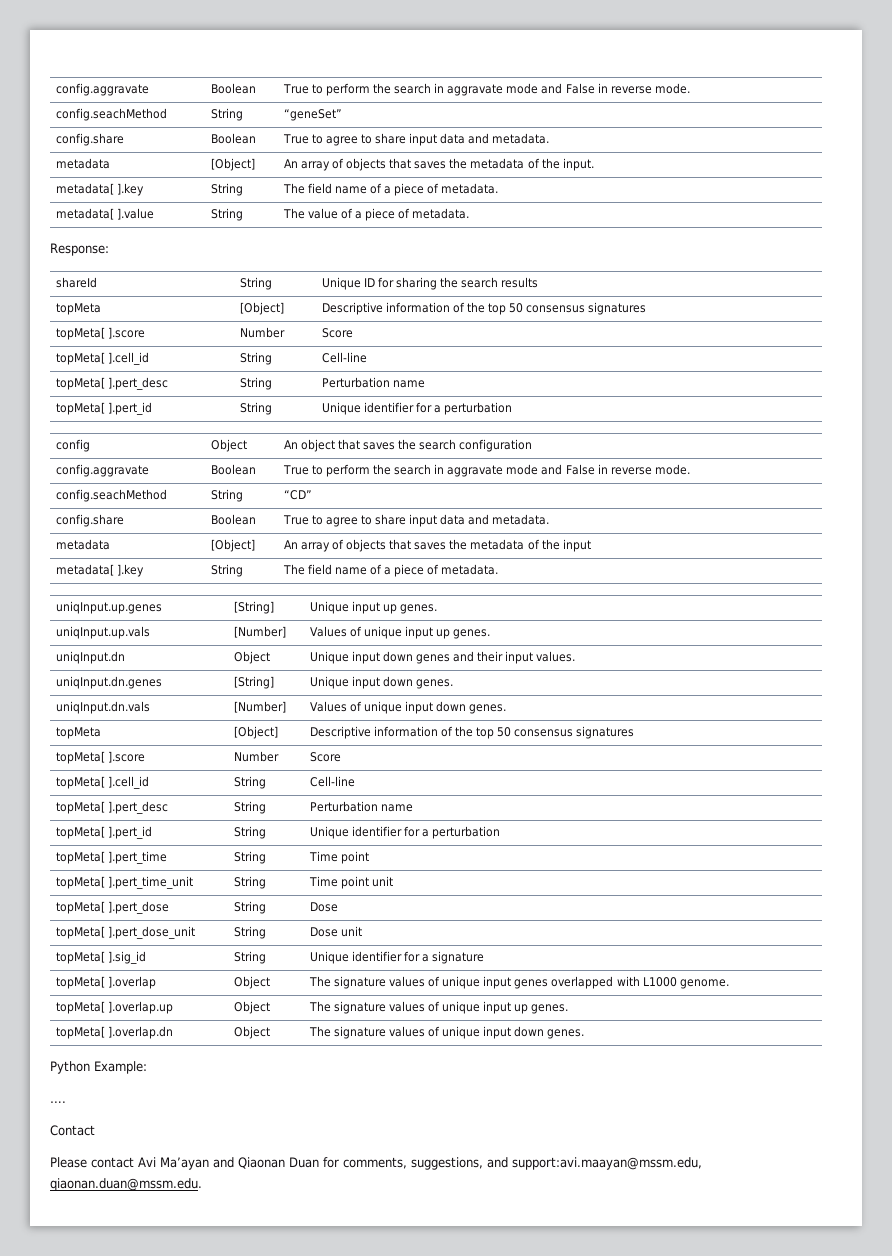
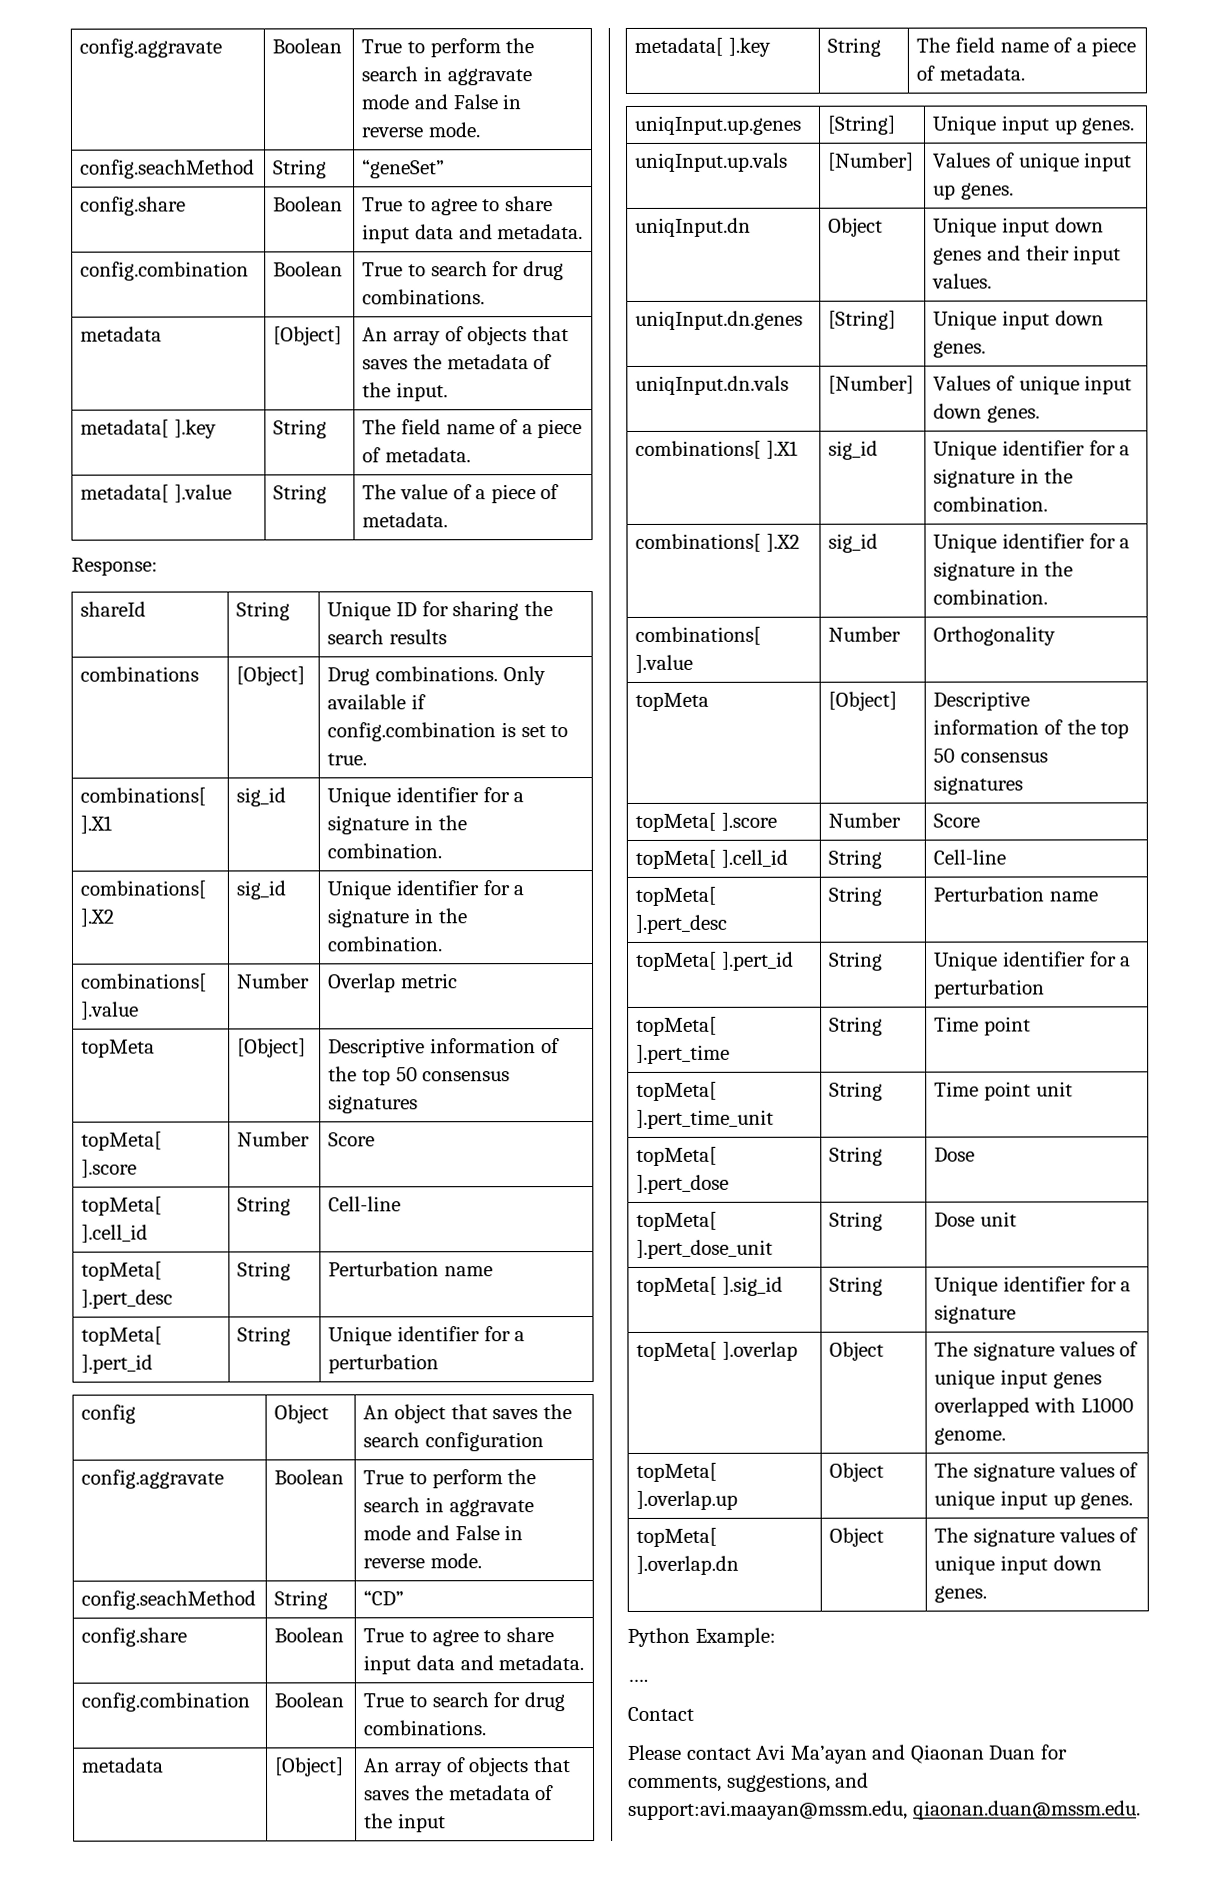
(550, 138) none -> [80,261,250,281] [273,261,344,277] [362,261,564,281] [362,289,486,305] // config.combination | Boolean | True to search for drug combinations.
(539, 282) none -> [80,666,200,682] [236,666,306,686] [327,666,546,686] [327,694,427,710] [327,722,569,742] [327,753,368,766] [80,787,207,806] [80,815,113,834] [236,787,287,807] [327,787,525,807] [327,815,467,835] [327,843,443,859] [80,880,207,899] [80,908,115,927] [236,880,287,900] [327,880,525,900] [327,908,467,928] [327,936,444,952] [81,973,208,992] [81,1001,140,1020] [237,973,311,989] [328,973,459,993] // combinations | [Object] | Drug combinations. Only available if config.combination is set to true. // combinations[ ].X1 | sig_id | Unique identifier for a signature in the combination. // combinations[ ].X2 | sig_id | Unique identifier for a signature in the combination. // combinations[ ].value | Number | Overlap metric
(550, 519) none -> [81,1692,251,1712] [274,1692,345,1708] [363,1692,565,1712] [363,1720,487,1736] // config.combination | Boolean | True to search for drug combinations.
(507, 709) none -> [635,440,799,459] [828,440,879,460] [933,440,1131,460] [933,468,1073,488] [933,496,1049,512] [635,533,801,552] [828,533,879,553] [933,533,1131,553] [933,561,1073,581] [933,589,1049,605] [635,626,762,645] [635,654,694,673] [828,626,902,642] [933,626,1057,646] // combinations[ ].X1 | sig_id | Unique identifier for a signature in the combination. // combinations[ ].X2 | sig_id | Unique identifier for a signature in the combination. // combinations[ ].value | Number | Orthogonality

